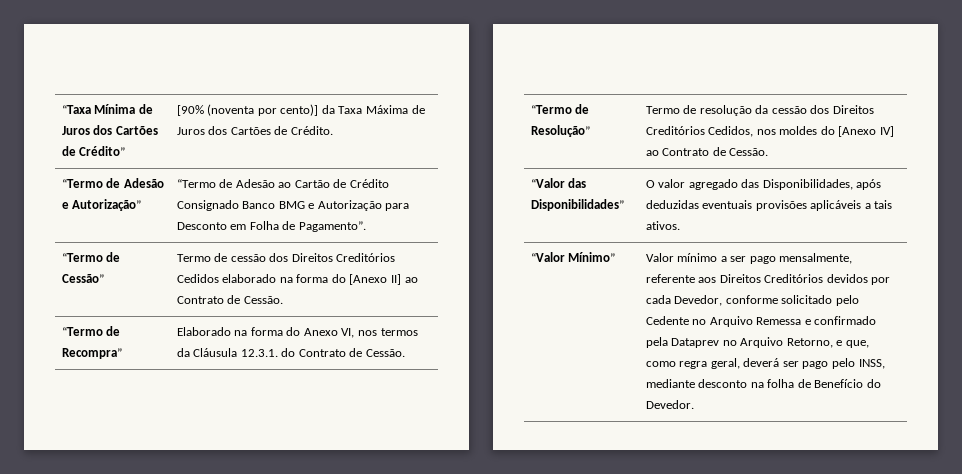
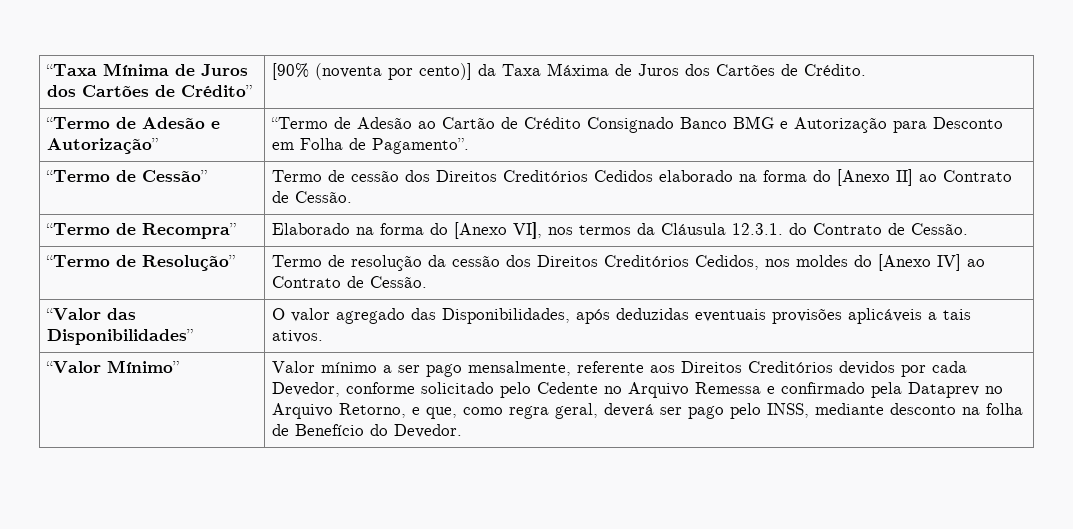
[303,328,355,338] Anexo VI, -> [453,222,542,239] [Anexo VI],

